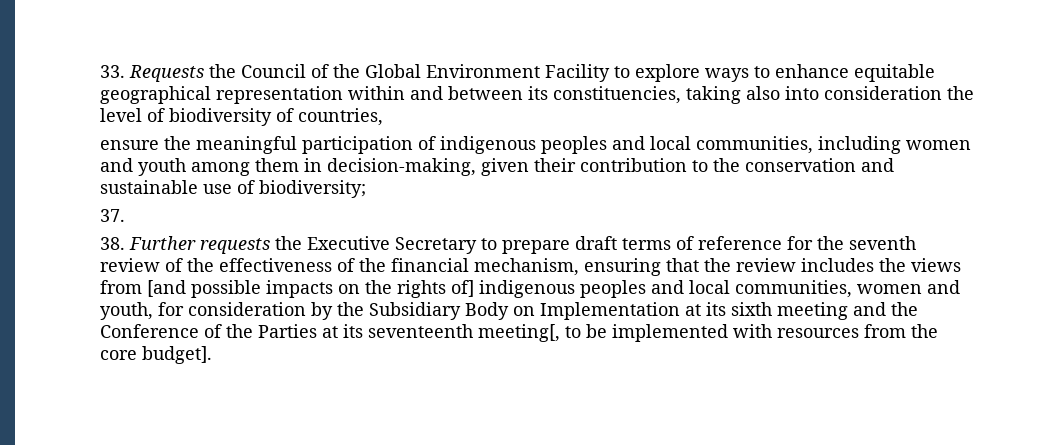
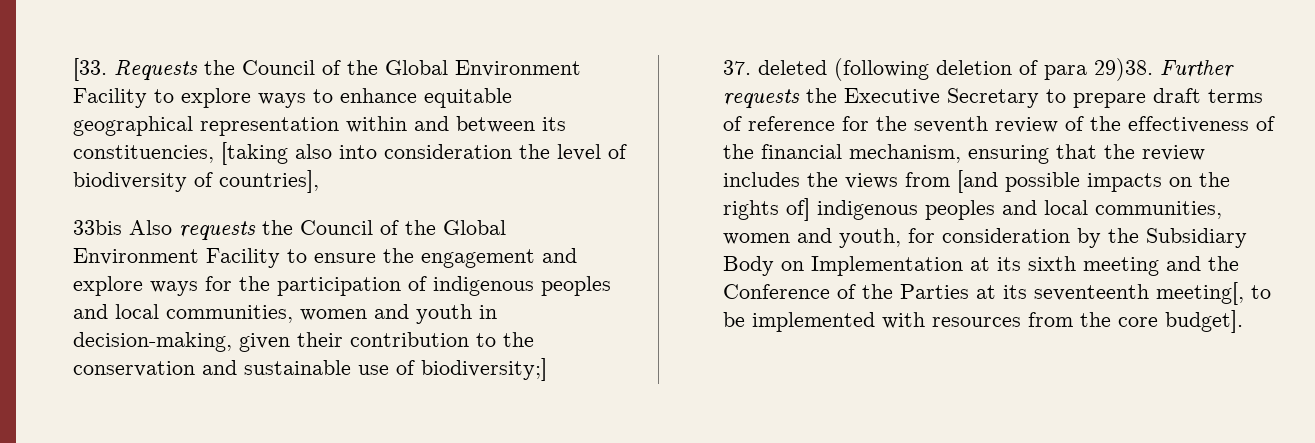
[99,65,125,78] 33. -> [73,58,108,81] [33.
[685,86,741,104] taking -> [221,142,289,165] [taking
[297,108,383,126] [99,136,297,154] countries, // ensure the meaningful -> [219,170,320,193] [73,220,507,241] [73,248,578,268] [73,276,271,296] countries], // 33bis Also requests the Council of the Global Environment Facility to ensure the engagement and explore ways for the
[817,136,901,154] including -> (294, 314) none
[190,158,299,176] among them -> (473, 314) none
[258,180,366,198] biodiversity; -> [421,358,548,381] biodiversity;]
[99,237,125,250] // 38. -> [758,58,1154,81] deleted (following deletion of para 29)38.

